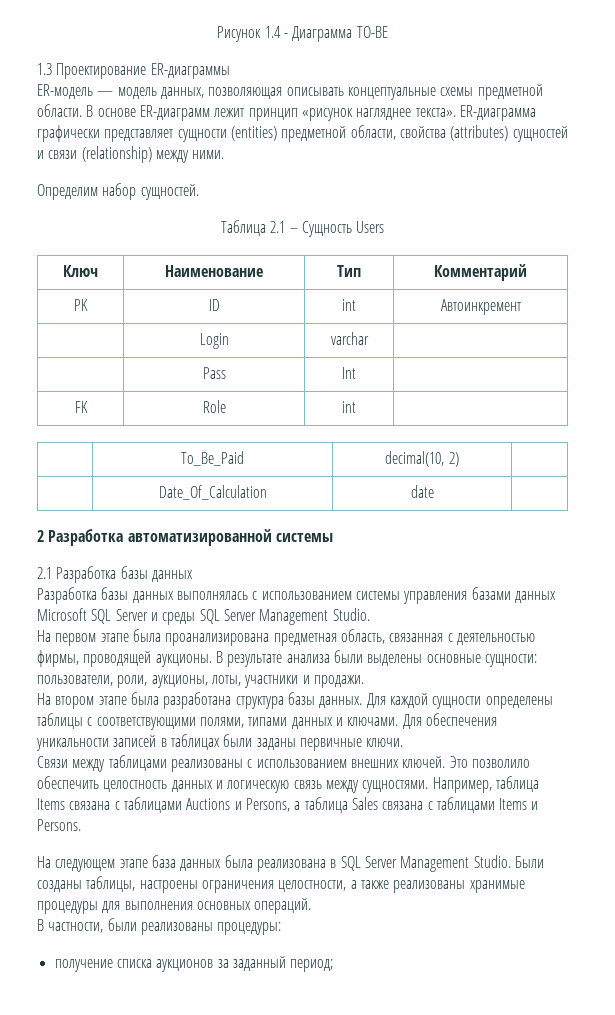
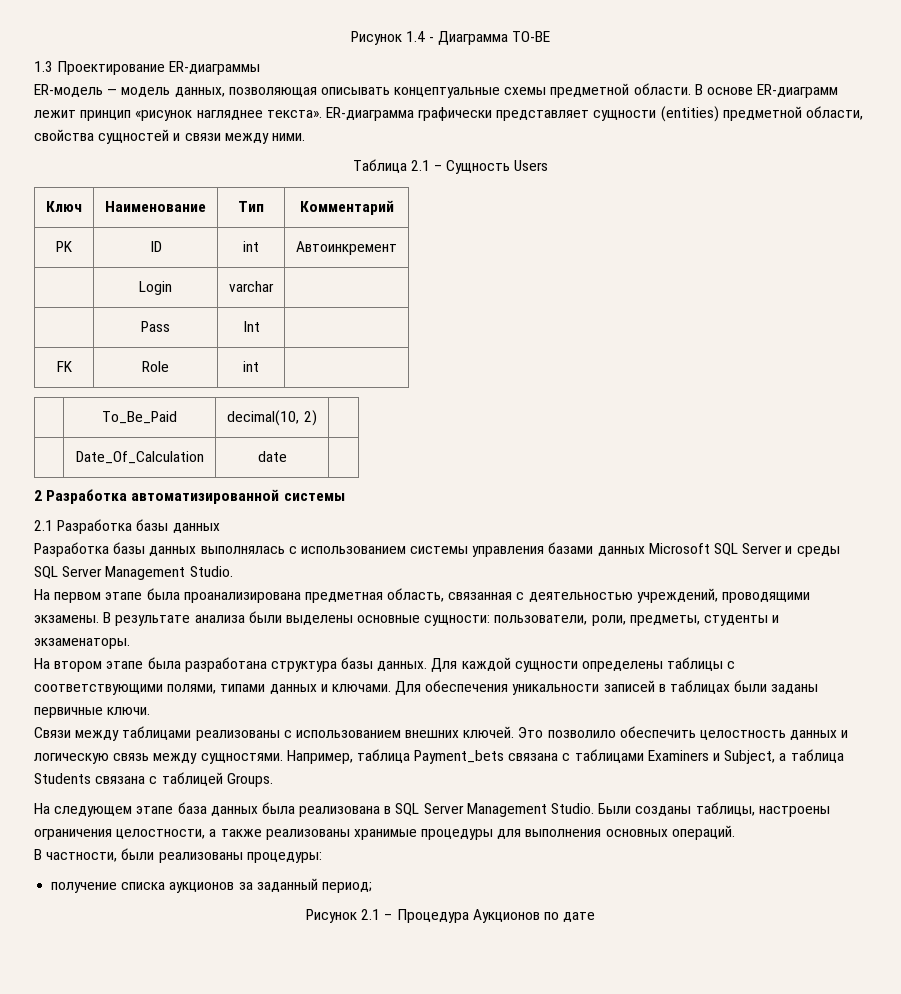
[450,125,509,141] (attributes) -> (94, 135) none
[81,146,152,163] (relationship) -> (221, 137) none
[37,183,199,200] // Определим набор сущностей. -> (305, 137) none
[37,650,212,667] фирмы, проводящей аукционы. -> [636,588,811,603] [34,615,99,623] учреждений, проводящими экзамены.
[151,675,364,688] аукционы, лоты, участники и продажи. -> [629,615,780,626] [34,638,130,649] предметы, студенты и экзаменаторы.
[37,797,290,813] Items связана с таблицами Auctions и Persons, -> [414,749,776,764] Payment_bets связана с таблицами Examiners и Subject,
[351,797,539,813] [37,819,81,831] Sales связана с таблицами Items и Persons. -> [34,772,273,787] Students связана с таблицей Groups.
(334, 965) none -> [305,909,596,923] // Рисунок 2.1 – Процедура Аукционов по дате

